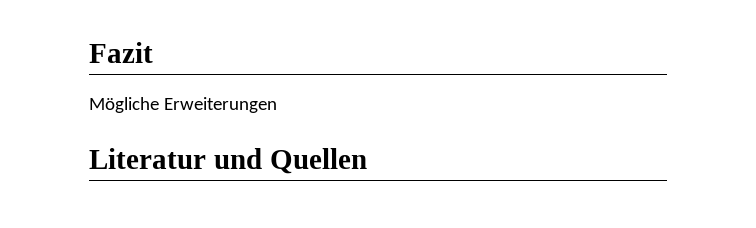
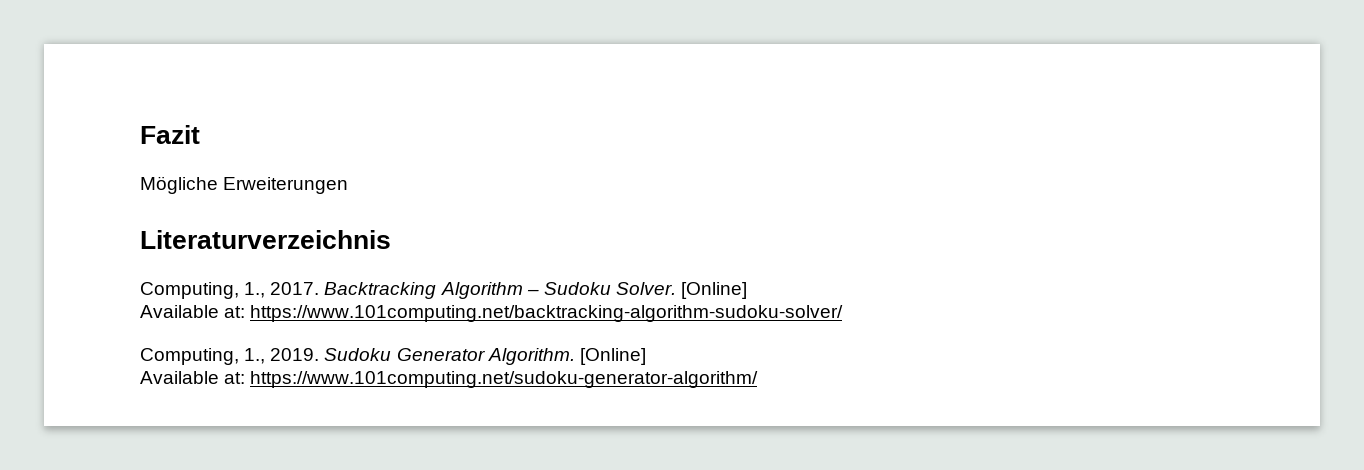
[89,148,367,174] Literatur und Quellen -> [140,230,391,249] [140,282,748,299] [140,305,844,322] [140,348,646,365] [140,371,759,388] Literaturverzeichnis // Computing, 1., 2017. Backtracking Algorithm – Sudoku Solver. [Online] // Available at: https://www.101computing.net/backtracking-algorithm-sudoku-solver/ // Computing, 1., 2019. Sudoku Generator Algorithm. [Online] // Available at: https://www.101computing.net/sudoku-generator-algorithm/

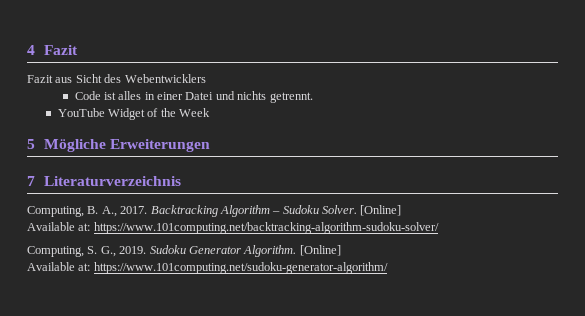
(140, 134) none -> [27,45,35,55] 4
(200, 134) none -> [27,74,206,83] [74,91,313,103] [57,108,211,120] [27,139,35,149] Fazit aus Sicht des Webentwicklers // Code ist alles in einer Datei und nichts getrennt. // YouTube Widget of the Week // 5
(349, 185) none -> [27,176,35,186] 7
[244,282,266,298] 1., -> [87,206,117,217] B. A.,
[244,348,266,364] 1., -> [87,246,116,257] S. G.,

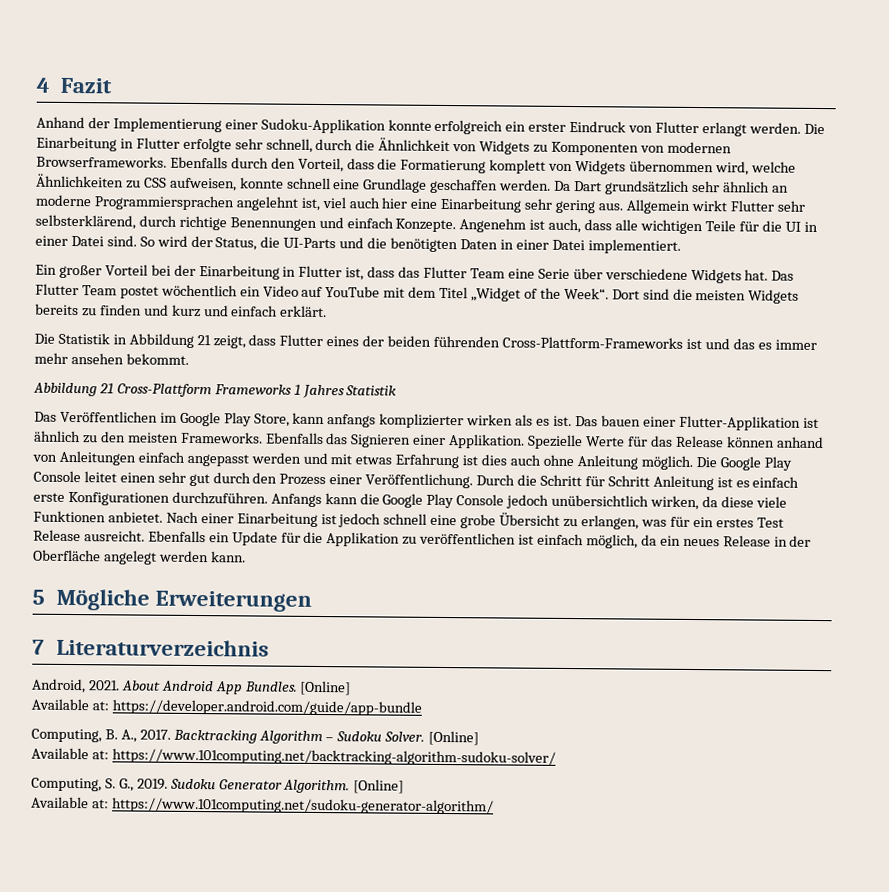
[27,74,206,83] [74,91,313,103] [57,108,211,120] Fazit aus Sicht des Webentwicklers // Code ist alles in einer Datei und nichts getrennt. // YouTube Widget of the Week -> [36,116,825,137] [36,136,732,156] [36,155,796,176] [36,173,789,195] [35,194,805,214] [35,214,818,235] [35,235,681,254] [35,264,795,284] [35,283,800,304] [35,303,328,318] [34,332,817,350] [34,352,189,365] [33,382,398,399] [34,410,819,431] [34,430,824,450] [32,450,792,471] [33,470,800,491] [33,491,787,511] [33,510,784,530] [33,529,812,549] [33,549,246,565] Anhand der Implementierung einer Sudoku-Applikation konnte erfolgreich ein erster Eindruck von Flutter erlangt werden. Die Einarbeitung in Flutter erfolgte sehr schnell, durch die Ähnlichkeit von Widgets zu Komponenten von modernen Browserframeworks. Ebenfalls durch den Vorteil, dass die Formatierung komplett von Widgets übernommen wird, welche Ähnlichkeiten zu CSS aufweisen, konnte schnell eine Grundlage geschaffen werden. Da Dart grundsätzlich sehr ähnlich an moderne Programmiersprachen angelehnt ist, viel auch hier eine Einarbeitung sehr gering aus. Allgemein wirkt Flutter sehr selbsterklärend, durch richtige Benennungen und einfach Konzepte. Angenehm ist auch, dass alle wichtigen Teile für die UI in einer Datei sind. So wird der Status, die UI-Parts und die benötigten Daten in einer Datei implementiert. // Ein großer Vorteil bei der Einarbeitung in Flutter ist, dass das Flutter Team eine Serie über verschiedene Widgets hat. Das Flutter Team postet wöchentlich ein Video auf YouTube mit dem Titel „Widget of the Week“. Dort sind die meisten Widgets bereits zu finden und kurz und einfach erklärt. // Die Statistik in Abbildung 21 zeigt, dass Flutter eines der beiden führenden Cross-Plattform-Frameworks ist und das es immer mehr ansehen bekommt. // Abbildung 21 Cross-Plattform Frameworks 1 Jahres Statistik // Das Veröffentlichen im Google Play Store, kann anfangs komplizierter wirken als es ist. Das bauen einer Flutter-Applikation ist ähnlich zu den meisten Frameworks. Ebenfalls das Signieren einer Applikation. Spezielle Werte für das Release können anhand von Anleitungen einfach angepasst werden und mit etwas Erfahrung ist dies auch ohne Anleitung möglich. Die Google Play Console leitet einen sehr gut durch den Prozess einer Veröffentlichung. Durch die Schritt für Schritt Anleitung ist es einfach erste Konfigurationen durchzuführen. Anfangs kann die Google Play Console jedoch unübersichtlich wirken, da diese viele Funktionen anbietet. Nach einer Einarbeitung ist jedoch schnell eine grobe Übersicht zu erlangen, was für ein erstes Test Release ausreicht. Ebenfalls ein Update für die Applikation zu veröffentlichen ist einfach möglich, da ein neues Release in der Oberfläche angelegt werden kann.
(181, 181) none -> [32,678,352,696] [31,698,422,716] // Android, 2021. About Android App Bundles. [Online] // Available at: https://developer.android.com/guide/app-bundle

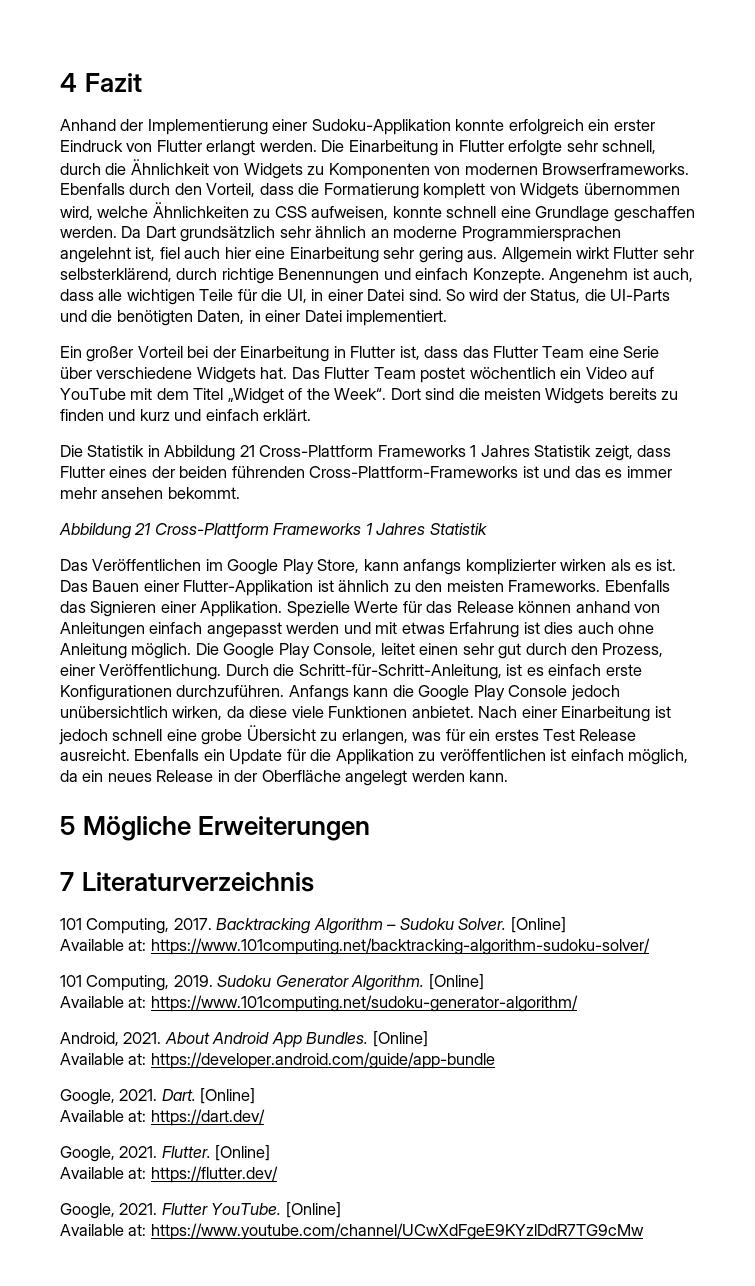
[321,197,346,209] viel -> [159,247,180,259] fiel
[784,221,801,232] UI -> [286,289,307,303] UI,
[459,239,498,250] Daten -> [197,310,245,324] Daten,
(211, 340) none -> [259,445,592,457] Cross-Plattform Frameworks 1 Jahres Statistik
[600,415,641,427] bauen -> [92,580,140,592] Bauen
[33,470,81,483] Console -> [313,643,377,657] Console,
[279,473,327,486] Prozess -> [602,643,664,657] Prozess,
[539,474,714,491] Schritt für Schritt Anleitung -> [298,664,502,680] Schritt-für-Schritt-Anleitung,
(269, 647) none -> [60,917,566,934] [60,938,650,955] [60,974,484,991] [60,995,578,1012] // 101 Computing, 2017. Backtracking Algorithm – Sudoku Solver. [Online] // Available at: https://www.101computing.net/backtracking-algorithm-sudoku-solver/ // 101 Computing, 2019. Sudoku Generator Algorithm. [Online] // Available at: https://www.101computing.net/sudoku-generator-algorithm/
[31,728,480,746] [31,747,556,766] [31,777,405,794] [31,796,494,815] Computing, B. A., 2017. Backtracking Algorithm – Sudoku Solver. [Online] // Available at: https://www.101computing.net/backtracking-algorithm-sudoku-solver/ // Computing, S. G., 2019. Sudoku Generator Algorithm. [Online] // Available at: https://www.101computing.net/sudoku-generator-algorithm/ -> [60,1088,256,1105] [60,1109,265,1126] [60,1145,271,1162] [60,1166,278,1183] [60,1202,341,1219] [60,1223,644,1240] Google, 2021. Dart. [Online] // Available at: https://dart.dev/ // Google, 2021. Flutter. [Online] // Available at: https://flutter.dev/ // Google, 2021. Flutter YouTube. [Online] // Available at: https://www.youtube.com/channel/UCwXdFgeE9KYzlDdR7TG9cMw

